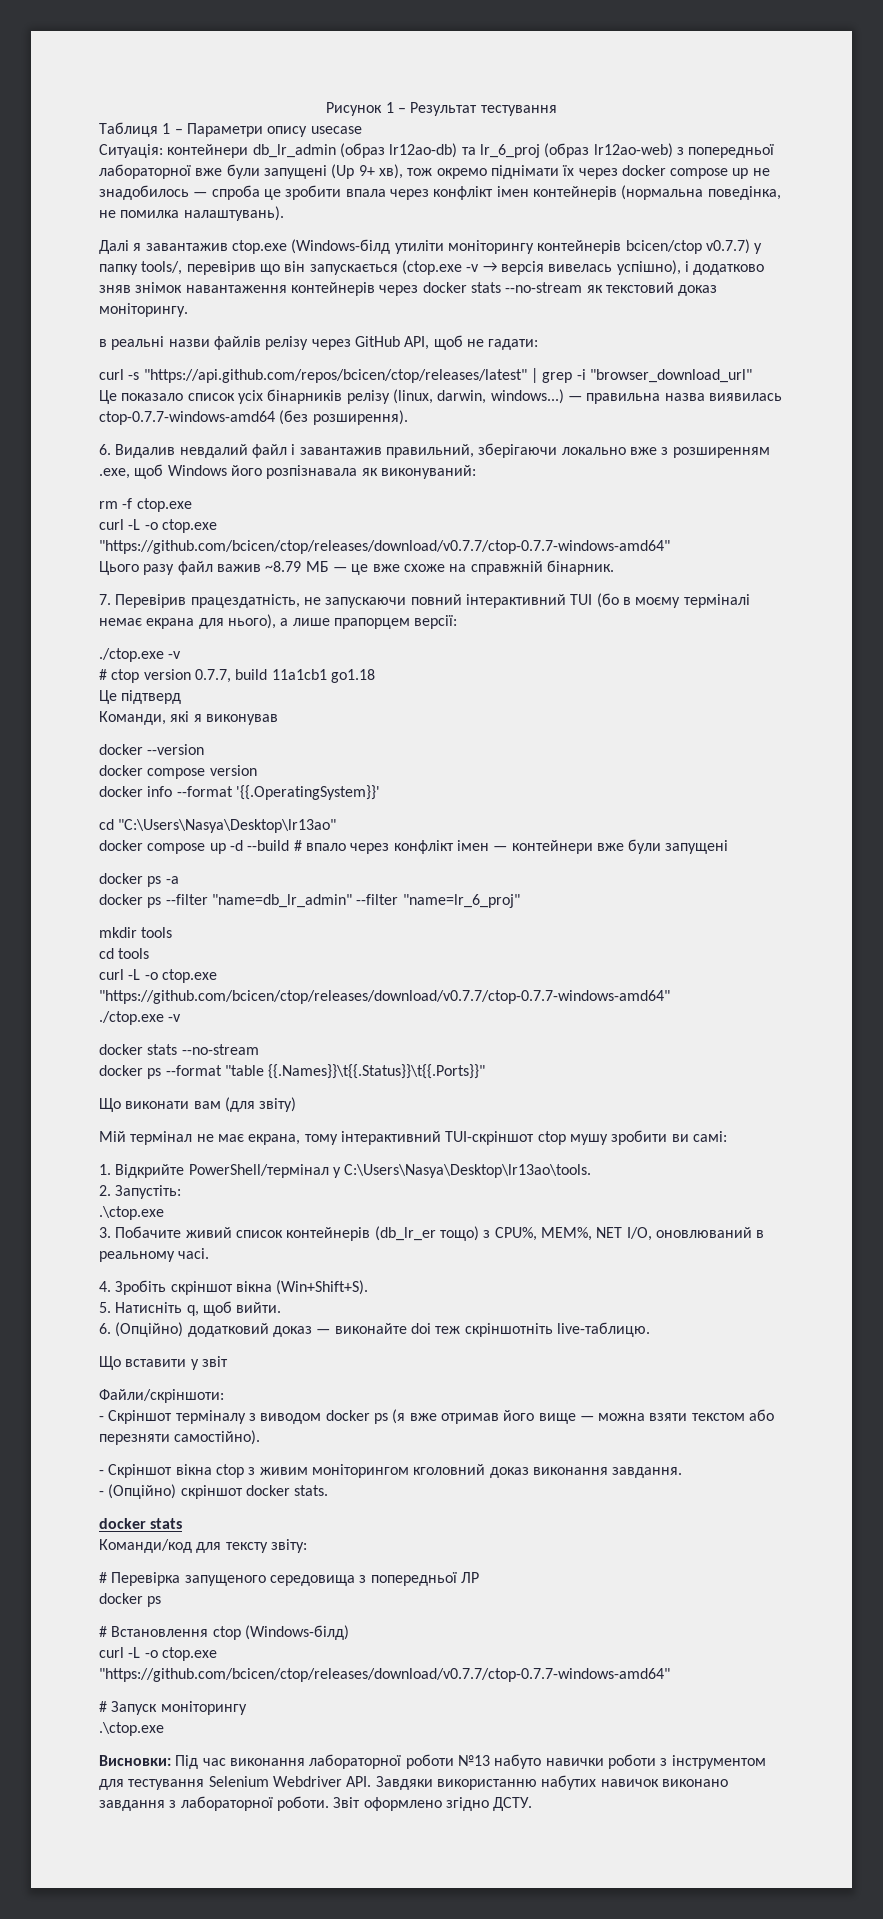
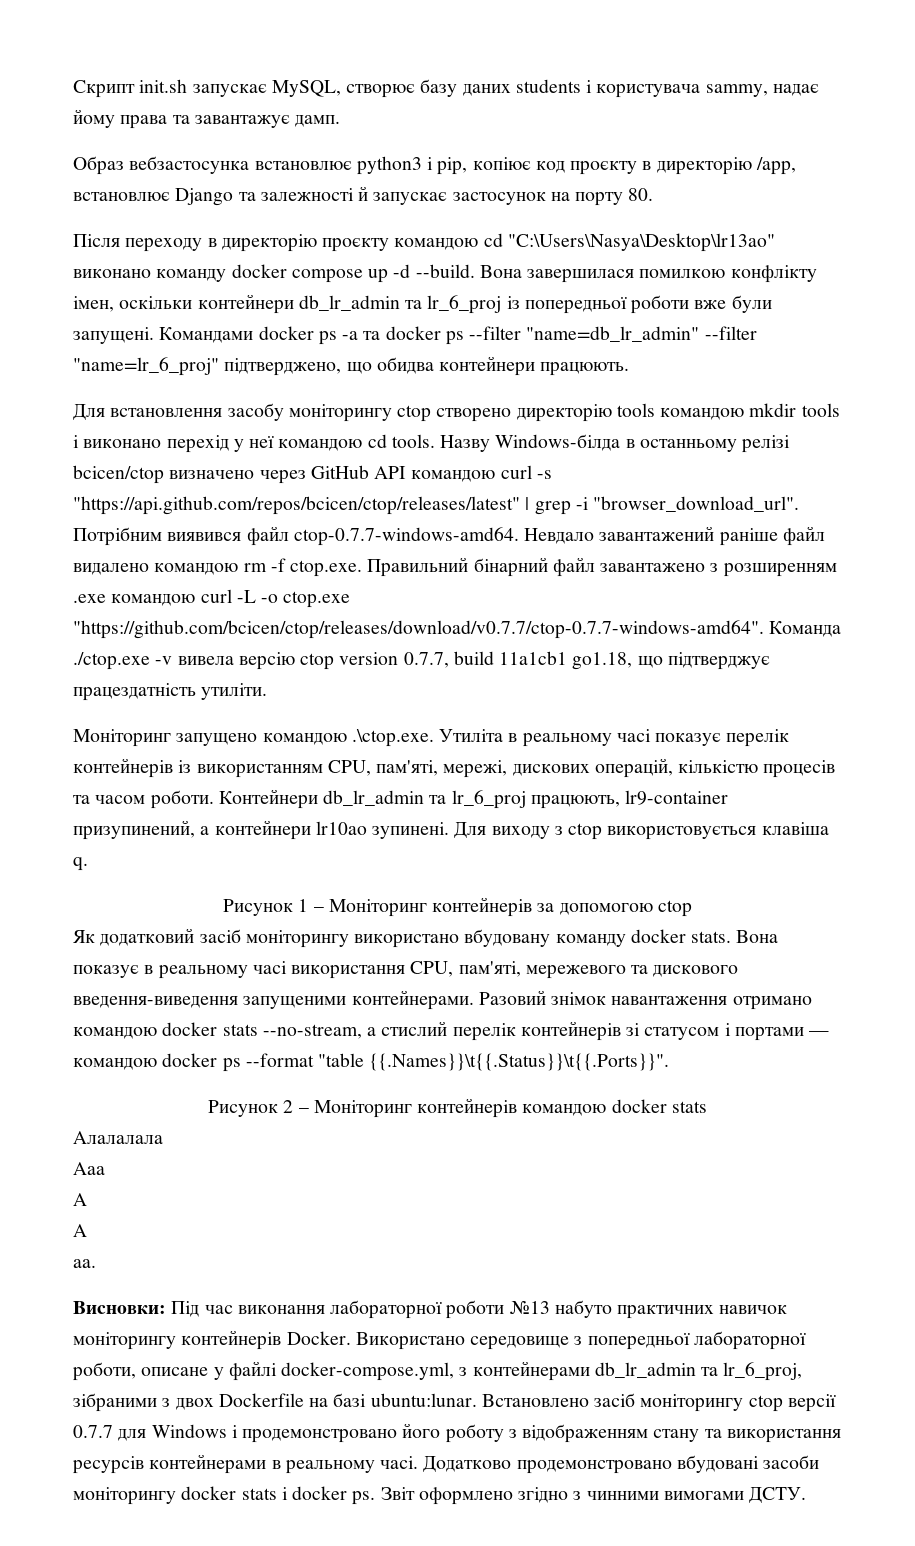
[326,102,557,116] [99,122,362,137] [99,143,775,158] [99,164,770,179] [99,185,781,200] [99,206,284,221] [99,239,763,254] [99,260,765,275] [99,282,718,296] [99,303,188,317] [99,335,539,350] Рисунок 1 – Результат тестування // Таблиця 1 – Параметри опису usecase // Ситуація: контейнери db_lr_admin (образ lr12ao-db) та lr_6_proj (образ lr12ao-web) з попередньої лабораторної вже були запущені (Up 9+ хв), тож окремо піднімати їх через docker compose up не знадобилось — спроба це зробити впала через конфлікт імен контейнерів (нормальна поведінка, не помилка налаштувань). // Далі я завантажив ctop.exe (Windows-білд утиліти моніторингу контейнерів bcicen/ctop v0.7.7) у папку tools/, перевірив що він запускається (ctop.exe -v → версія вивелась успішно), і додатково зняв знімок навантаження контейнерів через docker stats --no-stream як текстовий доказ моніторингу. // в реальні назви файлів релізу через GitHub API, щоб не гадати: // -> [73,79,819,98] [73,109,341,129] [73,156,796,175] [73,186,654,206] [73,233,775,252] [73,264,817,283] [73,294,772,314] [73,326,757,345] [73,356,630,376] [73,403,840,422] [73,434,791,453] [73,465,496,484] Скрипт init.sh запускає MySQL, створює базу даних students і користувача sammy, надає йому права та завантажує дамп. // Образ вебзастосунка встановлює python3 і pip, копіює код проєкту в директорію /app, встановлює Django та залежності й запускає застосунок на порту 80. // Після переходу в директорію проєкту командою cd "C:\Users\Nasya\Desktop\lr13ao" виконано команду docker compose up -d --build. Вона завершилася помилкою конфлікту імен, оскільки контейнери db_lr_admin та lr_6_proj із попередньої роботи вже були запущені. Командами docker ps -a та docker ps --filter "name=db_lr_admin" --filter "name=lr_6_proj" підтверджено, що обидва контейнери працюють. // Для встановлення засобу моніторингу ctop створено директорію tools командою mkdir tools і виконано перехід у неї командою cd tools. Назву Windows-білда в останньому релізі bcicen/ctop визначено через GitHub API командою
[589,369,752,383] [99,389,782,404] [99,410,408,425] [99,443,770,458] [99,464,476,479] [99,498,192,512] [99,519,217,533] [99,540,670,554] [99,560,614,575] [99,593,750,608] [99,614,458,629] [99,648,182,662] [99,669,107,680] "browser_download_url" // Це показало список усіх бінарників релізу (linux, darwin, windows...) — правильна назва виявилась ctop-0.7.7-windows-amd64 (без розширення). // 6. Видалив невдалий файл і завантажив правильний, зберігаючи локально вже з розширенням .exe, щоб Windows його розпізнавала як виконуваний: // rm -f ctop.exe // curl -L -o ctop.exe "https://github.com/bcicen/ctop/releases/download/v0.7.7/ctop-0.7.7-windows-amd64" // Цього разу файл важив ~8.79 МБ — це вже схоже на справжній бінарник. // 7. Перевірив працездатність, не запускаючи повний інтерактивний TUI (бо в моєму терміналі немає екрана для нього), а лише прапорцем версії: // ./ctop.exe -v // # -> [593,496,800,512] [73,526,825,546] [73,557,837,577] [73,589,351,608] [73,620,842,639] [73,652,295,670] "browser_download_url". Потрібним виявився файл ctop-0.7.7-windows-amd64. Невдало завантажений раніше файл видалено командою rm -f ctop.exe. Правильний бінарний файл завантажено з розширенням .exe командою curl -L -o ctop.exe "https://github.com/bcicen/ctop/releases/download/v0.7.7/ctop-0.7.7-windows-amd64". Команда ./ctop.exe -v вивела версію
[330,669,375,683] [99,690,182,704] [99,711,278,725] [99,744,205,755] [99,765,257,779] [99,785,380,800] [99,819,337,833] [99,839,729,854] [99,873,179,887] [99,894,520,908] [99,927,173,938] [99,948,150,959] [99,969,217,983] [99,990,670,1004] [99,1011,182,1025] [99,1044,259,1055] [99,1064,486,1079] [99,1097,297,1112] [99,1130,727,1145] [99,1164,592,1178] [99,1185,182,1199] [99,1206,164,1220] [99,1226,765,1241] [99,1248,210,1262] [99,1280,369,1295] [99,1301,282,1316] [99,1322,650,1337] [99,1356,228,1370] [99,1389,224,1403] [99,1409,775,1424] [99,1430,261,1445] [99,1464,683,1478] [99,1484,329,1499] [99,1518,183,1529] [99,1539,307,1553] [99,1572,479,1586] [99,1593,162,1607] [99,1625,349,1640] [99,1647,217,1661] [99,1668,670,1682] [99,1701,247,1715] [99,1722,164,1736] go1.18 // Це підтверд // Команди, які я виконував // docker --version // docker compose version // docker info --format '{{.OperatingSystem}}' // cd "C:\Users\Nasya\Desktop\lr13ao" // docker compose up -d --build # впало через конфлікт імен — контейнери вже були запущені // docker ps -a // docker ps --filter "name=db_lr_admin" --filter "name=lr_6_proj" // mkdir tools // cd tools // curl -L -o ctop.exe "https://github.com/bcicen/ctop/releases/download/v0.7.7/ctop-0.7.7-windows-amd64" // ./ctop.exe -v // docker stats --no-stream // docker ps --format "table {{.Names}}\t{{.Status}}\t{{.Ports}}" // Що виконати вам (для звіту) // Мій термінал не має екрана, тому інтерактивний TUI-скріншот ctop мушу зробити ви самі: // 1. Відкрийте PowerShell/термінал у C:\Users\Nasya\Desktop\lr13ao\tools. // 2. Запустіть: // .\ctop.exe // 3. Побачите живий список контейнерів (db_lr_er тощо) з CPU%, MEM%, NET I/O, оновлюваний в реальному часі. // 4. Зробіть скріншот вікна (Win+Shift+S). // 5. Натисніть q, щоб вийти. // 6. (Опційно) додатковий доказ — виконайте doі теж скріншотніть live-таблицю. // Що вставити у звіт // Файли/скріншоти: // - Скріншот терміналу з виводом docker ps (я вже отримав його вище — можна взяти текстом або перезняти самостійно). // - Скріншот вікна ctop з живим моніторингом кголовний доказ виконання завдання. // - (Опційно) скріншот docker stats. // docker stats // Команди/код для тексту звіту: // # Перевірка запущеного середовища з попередньої ЛР // docker ps // # Встановлення ctop (Windows-білд) // curl -L -o ctop.exe "https://github.com/bcicen/ctop/releases/download/v0.7.7/ctop-0.7.7-windows-amd64" // # Запуск моніторингу // .\ctop.exe -> [572,652,770,670] [73,683,268,701] [73,729,790,747] [73,758,836,778] [73,789,729,809] [73,820,829,840] [73,857,88,871] [223,897,692,917] [73,928,779,948] [73,961,739,979] [73,990,812,1010] [73,1021,830,1041] [73,1053,670,1072] [208,1098,707,1118] [73,1131,163,1144] [73,1162,105,1175] [73,1193,87,1206] [73,1224,87,1237] [73,1259,96,1268] go1.18, що підтверджує працездатність утиліти. // Моніторинг запущено командою .\ctop.exe. Утиліта в реальному часі показує перелік контейнерів із використанням CPU, пам'яті, мережі, дискових операцій, кількістю процесів та часом роботи. Контейнери db_lr_admin та lr_6_proj працюють, lr9-container призупинений, а контейнери lr10ao зупинені. Для виходу з ctop використовується клавіша q. // Рисунок 1 – Моніторинг контейнерів за допомогою ctop // Як додатковий засіб моніторингу використано вбудовану команду docker stats. Вона показує в реальному часі використання CPU, пам'яті, мережевого та дискового введення-виведення запущеними контейнерами. Разовий знімок навантаження отримано командою docker stats --no-stream, а стислий перелік контейнерів зі статусом і портами — командою docker ps --format "table {{.Names}}\t{{.Status}}\t{{.Ports}}". // Рисунок 2 – Моніторинг контейнерів командою docker stats // Алалалала // Ааа // А // А // аа.
[545,1754,766,1769] [99,1775,728,1790] [99,1796,489,1811] навички роботи з інструментом для тестування Selenium Webdriver API. Завдяки використанню набутих навичок виконано завдання з лабораторної роботи. Звіт оформлено згідно -> [617,1305,788,1319] [73,1330,806,1350] [72,1361,803,1381] [73,1393,836,1412] [73,1423,841,1443] [72,1454,820,1474] [73,1486,744,1505] практичних навичок моніторингу контейнерів Docker. Використано середовище з попередньої лабораторної роботи, описане у файлі docker-compose.yml, з контейнерами db_lr_admin та lr_6_proj, зібраними з двох Dockerfile на базі ubuntu:lunar. Встановлено засіб моніторингу ctop версії 0.7.7 для Windows і продемонстровано його роботу з відображенням стану та використання ресурсів контейнерами в реальному часі. Додатково продемонстровано вбудовані засоби моніторингу docker stats і docker ps. Звіт оформлено згідно з чинними вимогами

